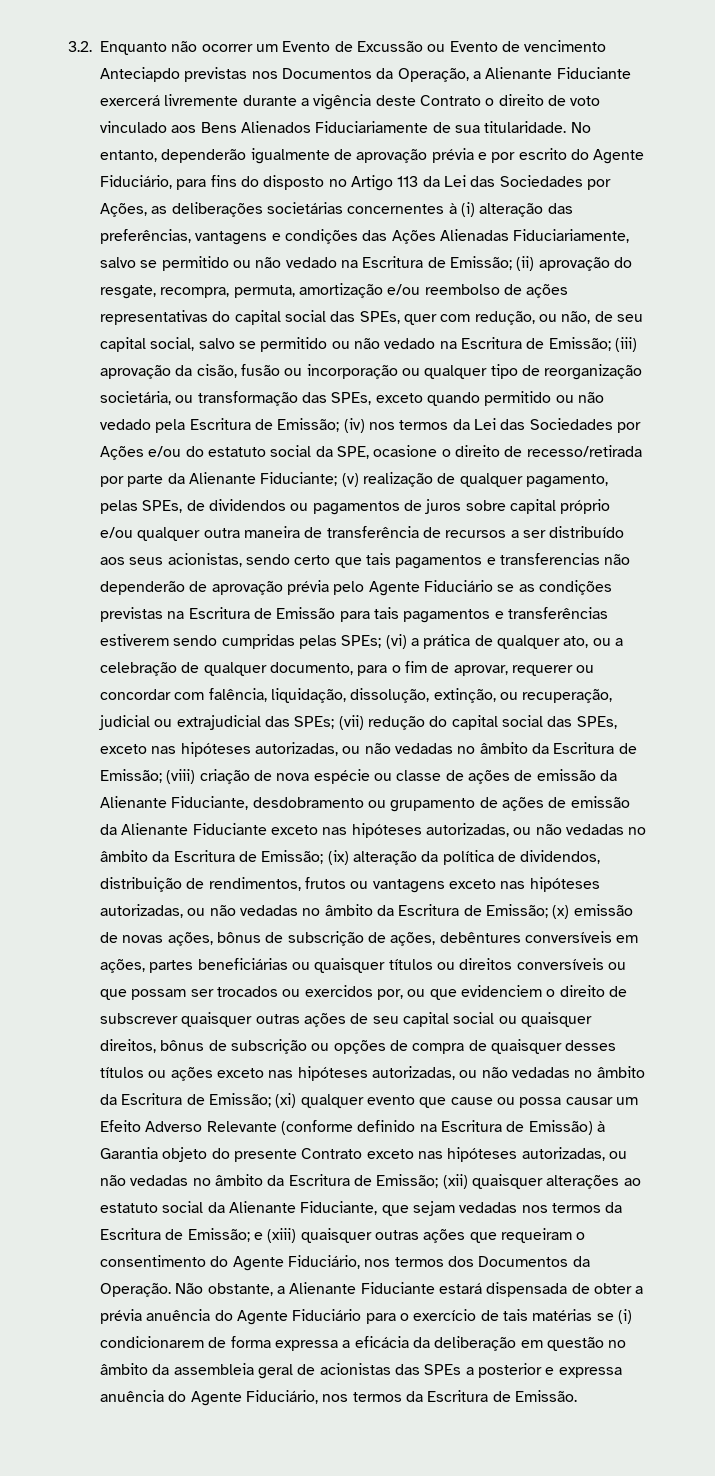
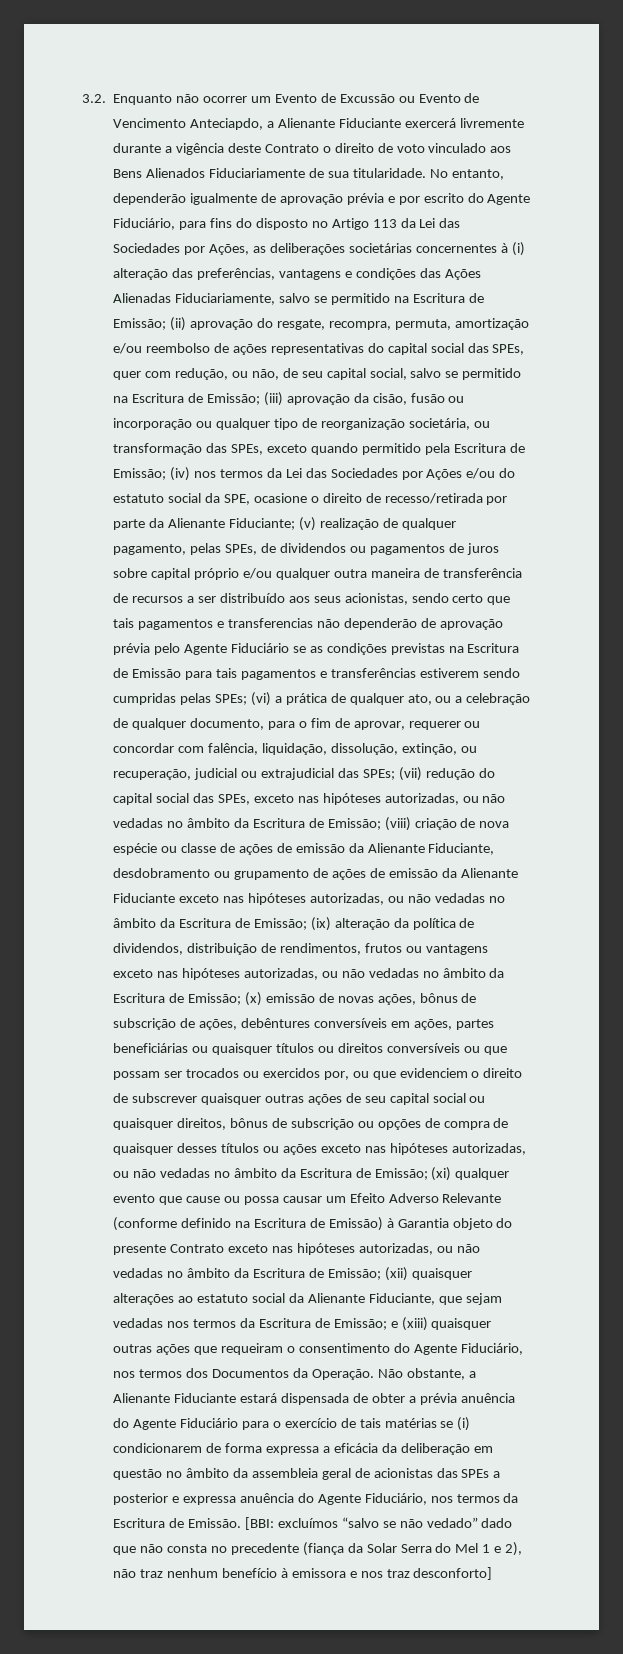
[524,40,607,52] [100,67,469,82] vencimento Anteciapdo previstas nos Documentos da Operação, -> [113,118,264,130] Vencimento Anteciapdo,
[232,257,337,268] ou não vedado -> (390, 299) none
[331,338,436,349] ou não vedado -> (522, 374) none
[555,392,604,403] [100,419,151,430] ou não vedado -> (421, 449) none
(577, 1396) none -> [244,1517,513,1530] [113,1542,523,1556] [113,1567,493,1580] [BBI: excluímos “salvo se não vedado” dado que não consta no precedente (fiança da Solar Serra do Mel 1 e 2), não traz nenhum benefício à emissora e nos traz desconforto]

